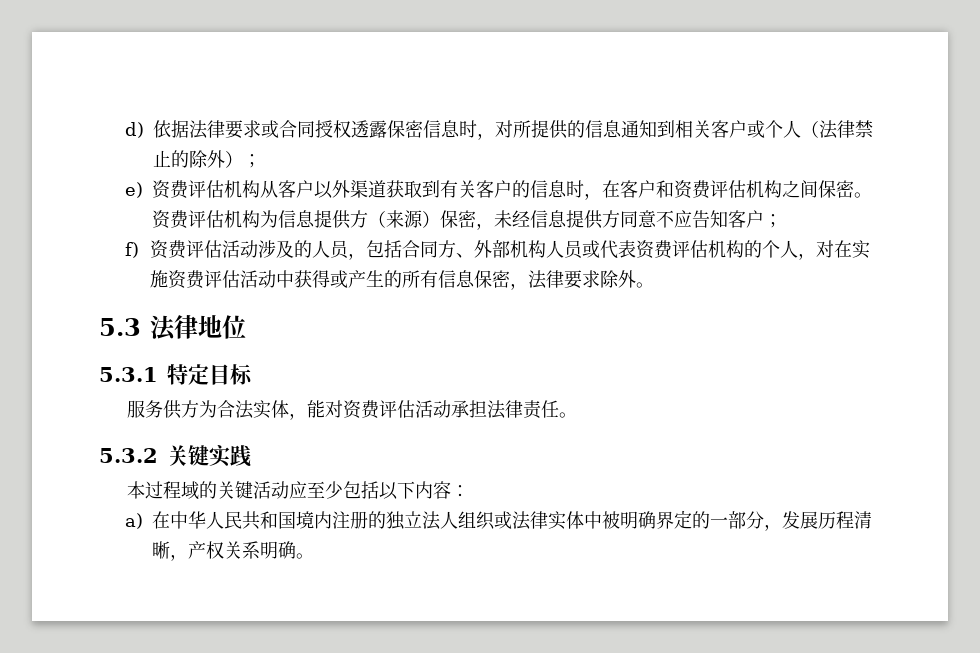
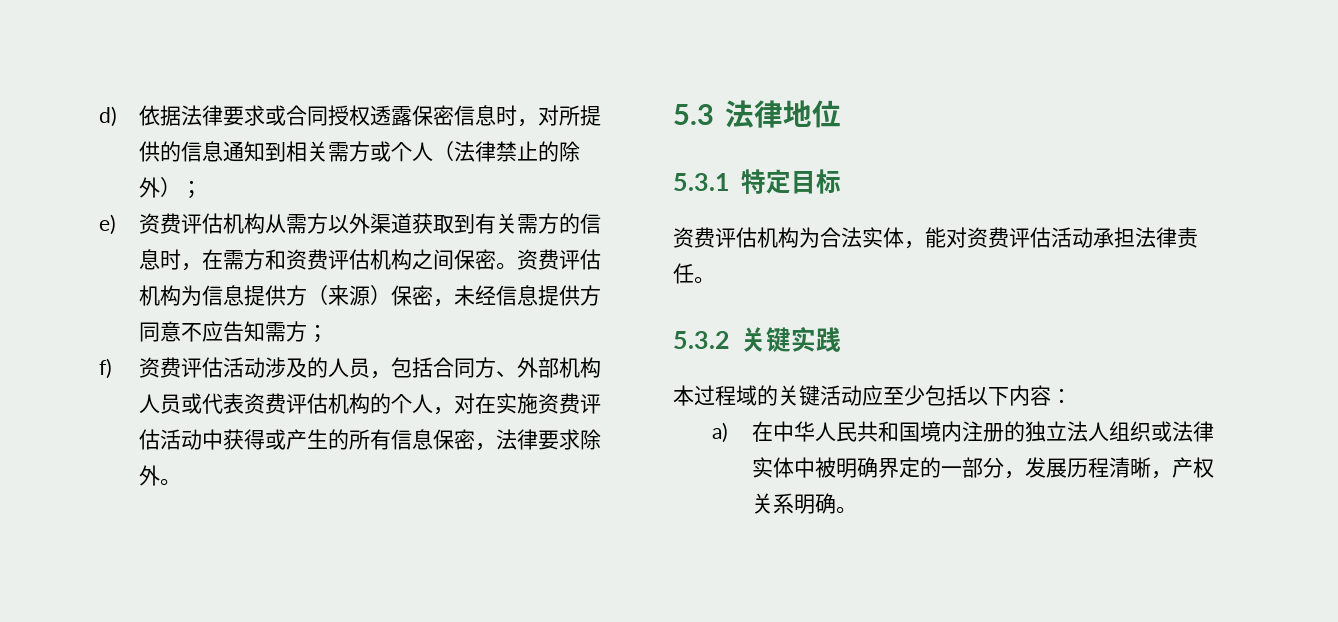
[710,120,747,138] 客户 -> [327,141,370,162] 需方
[277,180,314,198] 客户 -> [285,213,328,234] 需方
[475,180,512,198] 客户 -> [516,213,559,234] 需方
[619,180,656,198] 客户 -> [222,249,265,270] 需方
[727,210,764,228] 客户 -> [264,321,307,342] 需方
[127,400,200,419] 服务供方 -> [673,227,799,248] 资费评估机构

